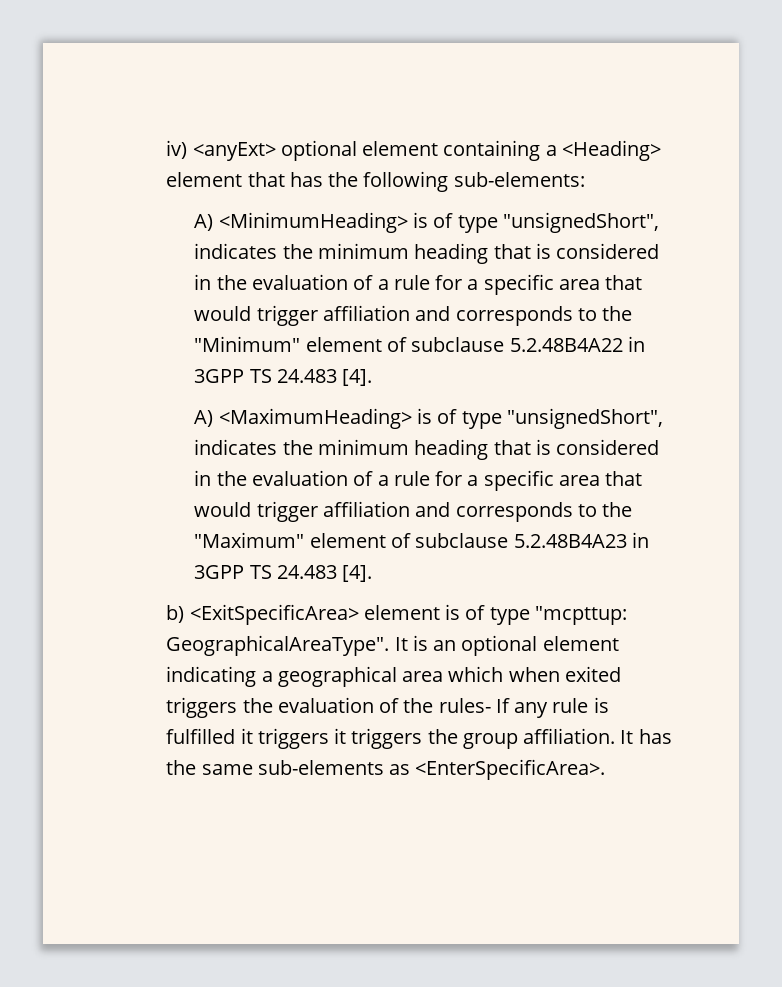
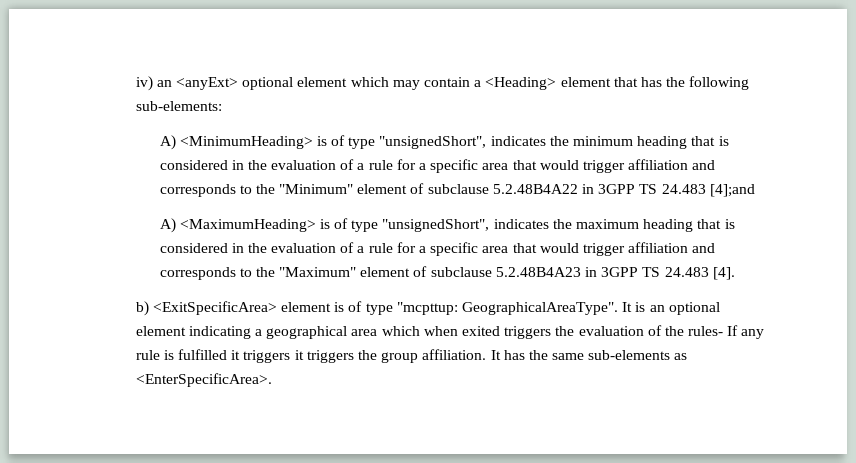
(188, 149) none -> [156,80,172,87] an
[443,140,541,161] containing -> [350,77,470,90] which may contain
[342,369,373,386] [4]. -> [709,184,755,197] [4];and
[318,439,410,455] minimum -> [575,219,639,229] maximum

